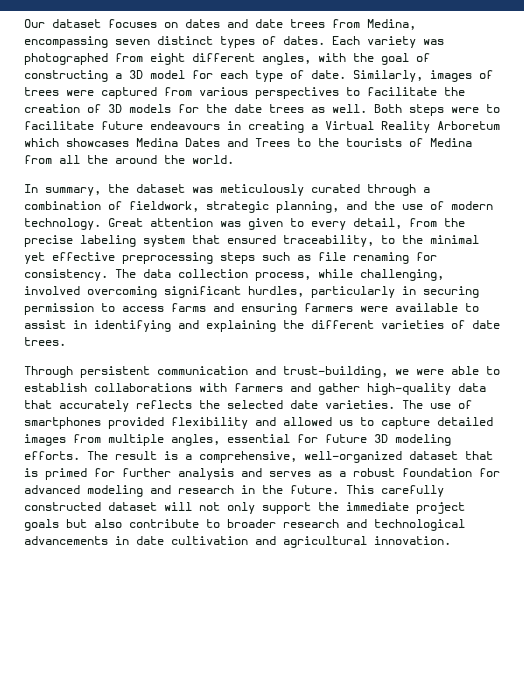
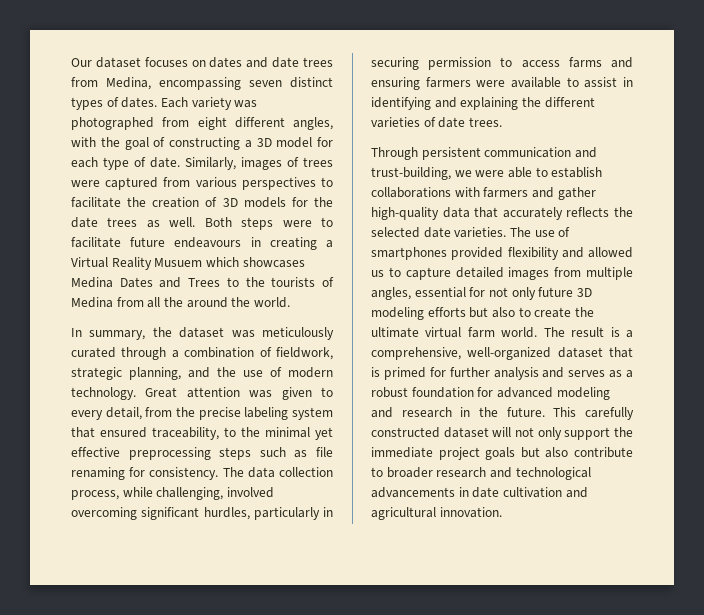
[437,121,500,130] Arboretum -> [154,258,203,267] Musuem
(318, 438) none -> [488,287,536,300] not only
[24,451,80,460] efforts. -> [427,307,594,318] [371,327,538,338] efforts but also to create the ultimate virtual farm world.

